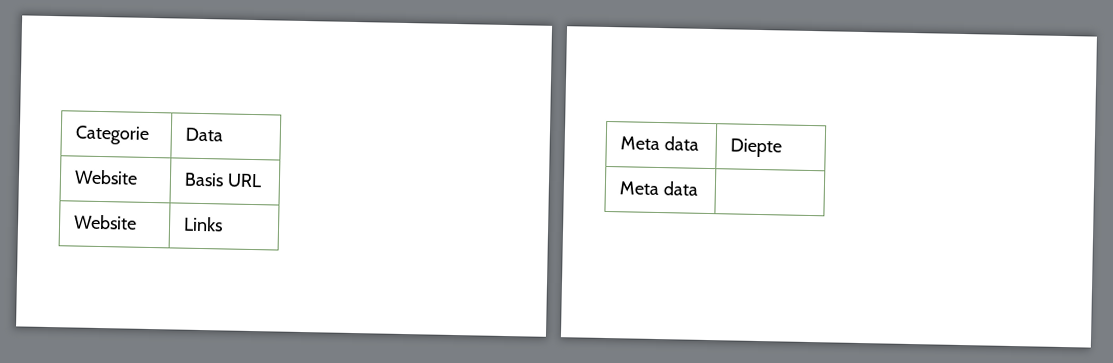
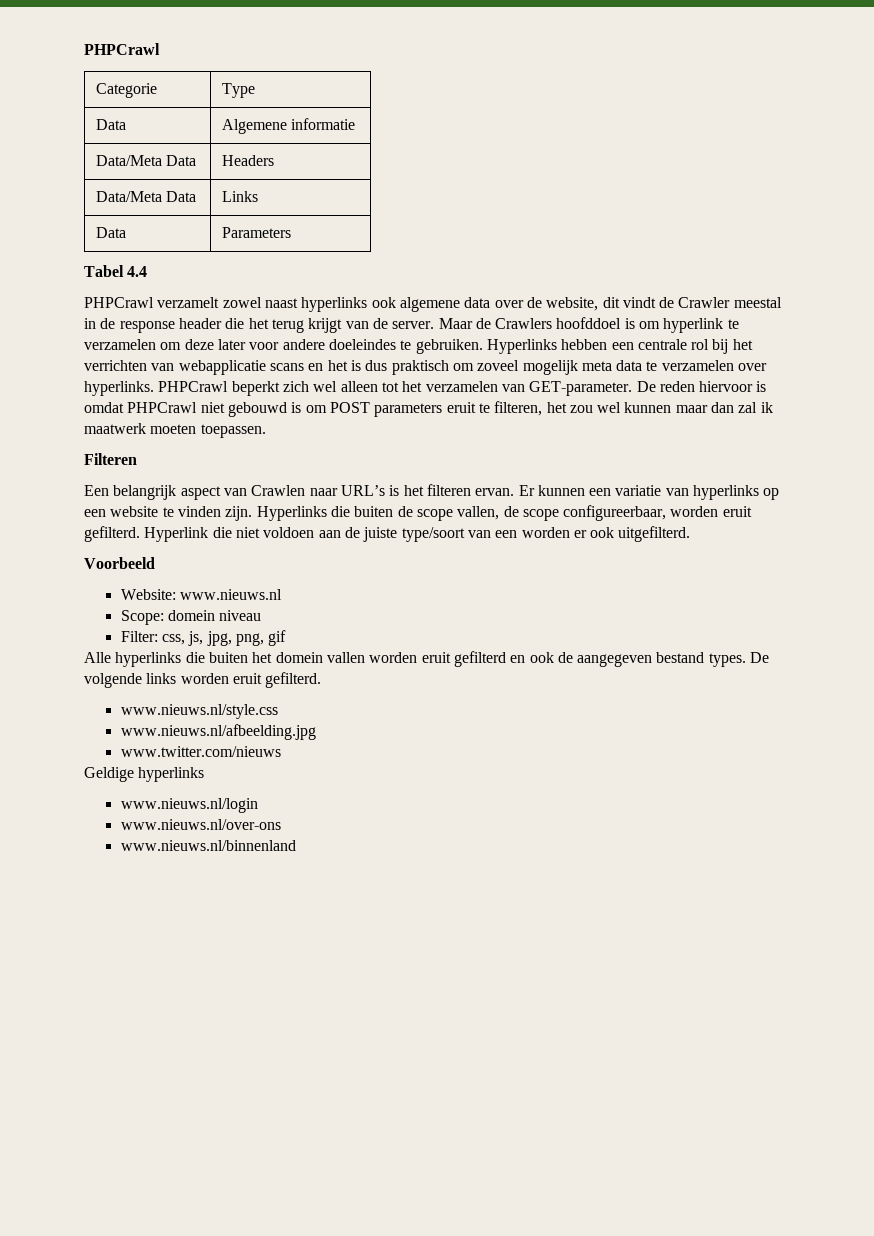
(75, 135) none -> [84,43,160,55] PHPCrawl //
[185,127,224,142] [74,169,139,185] [184,172,263,188] [73,214,138,230] [183,216,224,232] [620,136,700,151] [730,138,783,158] [619,181,700,196] Data // Website | Basis URL // Website | Links // Meta data | Diepte // Meta data | -> [222,83,256,98] [96,119,127,130] [222,118,356,134] [96,155,197,166] [222,155,275,166] [96,191,197,202] [222,191,259,202] [96,227,127,238] [222,227,292,238] [84,265,148,277] [84,297,782,312] [84,317,739,333] [84,339,753,354] [84,360,768,375] [84,381,767,396] [84,401,773,417] [84,423,266,438] [84,453,137,465] [84,484,780,500] [84,505,752,521] [84,526,691,542] [84,557,155,569] [120,589,282,600] [120,610,262,625] [120,630,287,646] [84,651,770,667] [84,672,322,688] [120,704,278,719] [120,724,316,740] [120,746,281,757] [84,767,205,782] [120,798,258,813] [120,819,281,830] [120,840,296,851] Type // Data | Algemene informatie // Data/Meta Data | Headers // Data/Meta Data | Links // Data | Parameters // Tabel 4.4 // PHPCrawl verzamelt zowel naast hyperlinks ook algemene data over de website, dit vindt de Crawler meestal in de response header die het terug krijgt van de server. Maar de Crawlers hoofddoel is om hyperlink te verzamelen om deze later voor andere doeleindes te gebruiken. Hyperlinks hebben een centrale rol bij het verrichten van webapplicatie scans en het is dus praktisch om zoveel mogelijk meta data te verzamelen over hyperlinks. PHPCrawl beperkt zich wel alleen tot het verzamelen van GET-parameter. De reden hiervoor is omdat PHPCrawl niet gebouwd is om POST parameters eruit te filteren, het zou wel kunnen maar dan zal ik maatwerk moeten toepassen. // Filteren // Een belangrijk aspect van Crawlen naar URL’s is het filteren ervan. Er kunnen een variatie van hyperlinks op een website te vinden zijn. Hyperlinks die buiten de scope vallen, de scope configureerbaar, worden eruit gefilterd. Hyperlink die niet voldoen aan de juiste type/soort van een worden er ook uitgefilterd. // Voorbeeld // Website: www.nieuws.nl // Scope: domein niveau // Filter: css, js, jpg, png, gif // Alle hyperlinks die buiten het domein vallen worden eruit gefilterd en ook de aangegeven bestand types. De volgende links worden eruit gefilterd. // www.nieuws.nl/style.css // www.nieuws.nl/afbeelding.jpg // www.twitter.com/nieuws // Geldige hyperlinks // www.nieuws.nl/login // www.nieuws.nl/over-ons // www.nieuws.nl/binnenland

